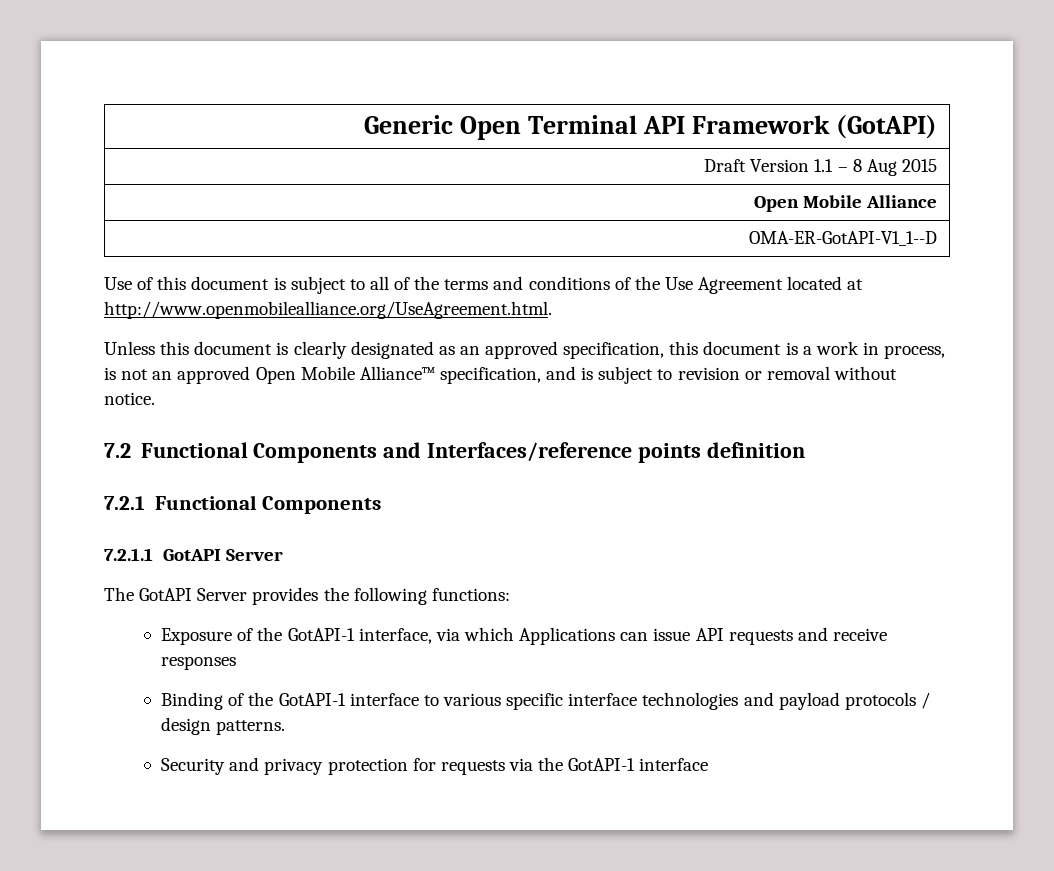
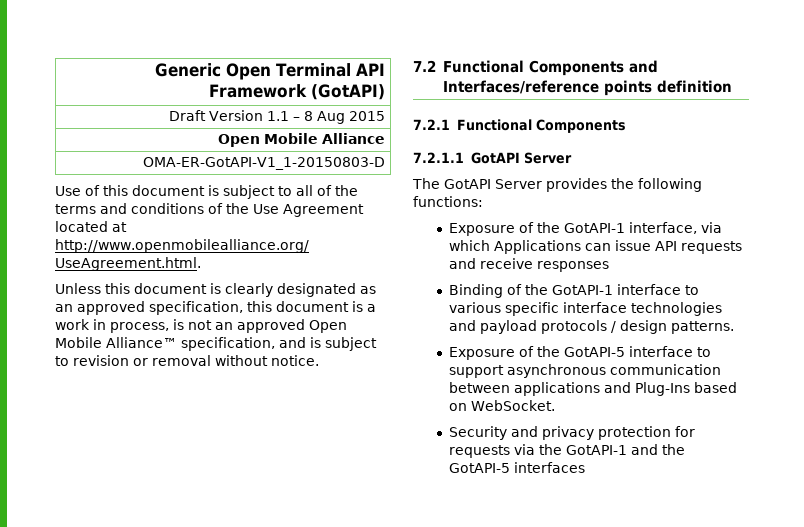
[748,231,937,246] OMA-ER-GotAPI-V1_1--D -> [142,157,385,170] OMA-ER-GotAPI-V1_1-20150803-D
(286, 727) none -> [449,346,712,360] [449,364,722,378] [449,382,738,396] [449,400,556,411] // Exposure of the GotAPI-5 interface to support asynchronous communication between applications and Plug-Ins based on WebSocket.
[639,758,709,771] interface -> [631,444,686,455] [449,462,586,473] and the GotAPI-5 interfaces

